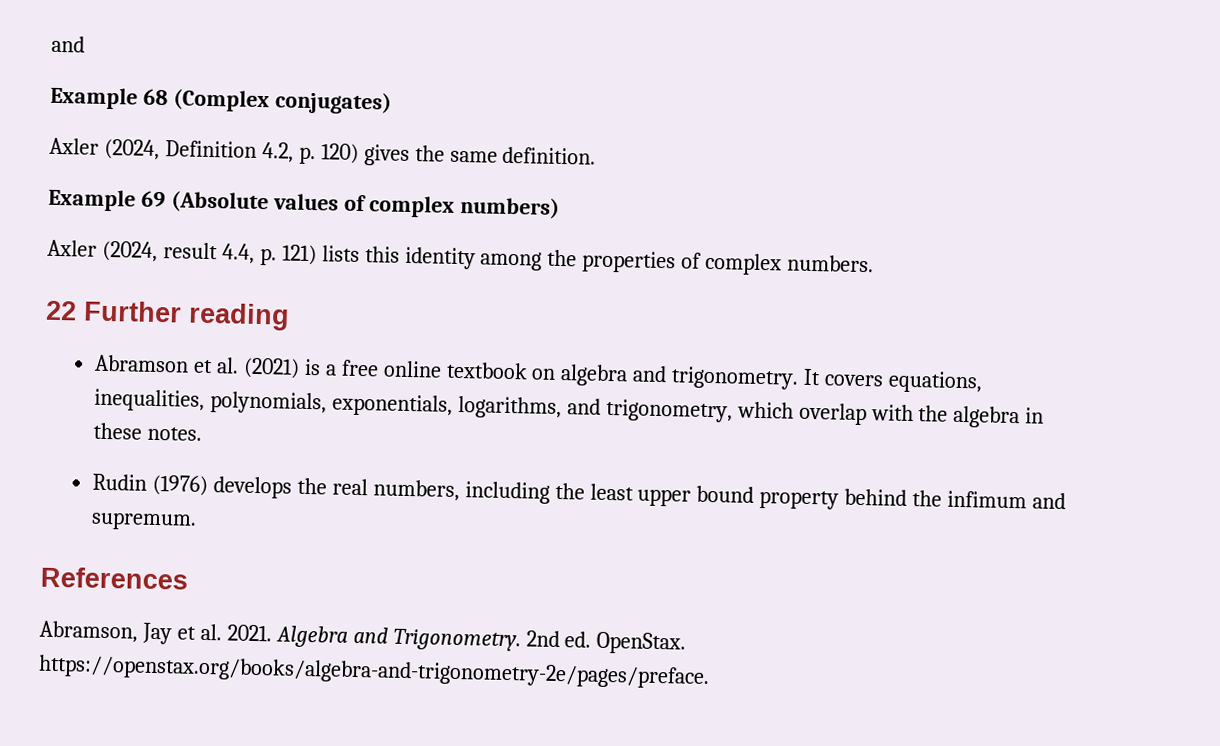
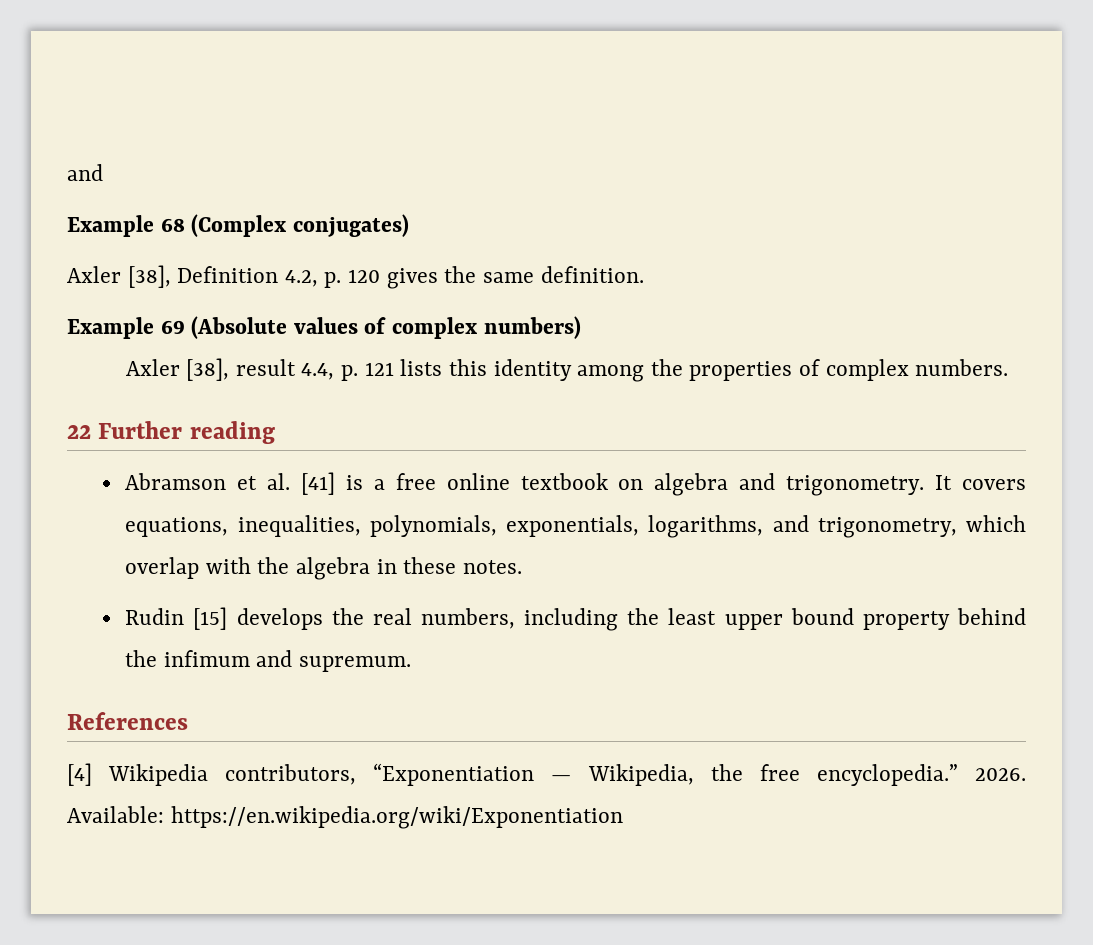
[103,138,160,160] (2024, -> [127,265,171,288] [38],
[320,143,359,164] 120) -> [348,269,381,283] 120
[101,240,158,262] (2024, -> [186,358,230,381] [38],
[281,244,317,266] 121) -> [364,362,394,376] 121
[242,357,300,379] (2021) -> [300,472,335,495] [41]
[151,474,208,497] (1976) -> [193,607,228,630] [15]
[39,620,687,655] [38,654,710,690] Abramson, Jay et al. 2021. Algebra and Trigonometry. 2nd ed. OpenStax. https://openstax.org/books/algebra-and-trigonometry-2e/pages/preface. -> [67,763,1026,786] [67,806,623,829] [4] Wikipedia contributors, “Exponentiation — Wikipedia, the free encyclopedia.” 2026. Available: https://en.wikipedia.org/wiki/Exponentiation

